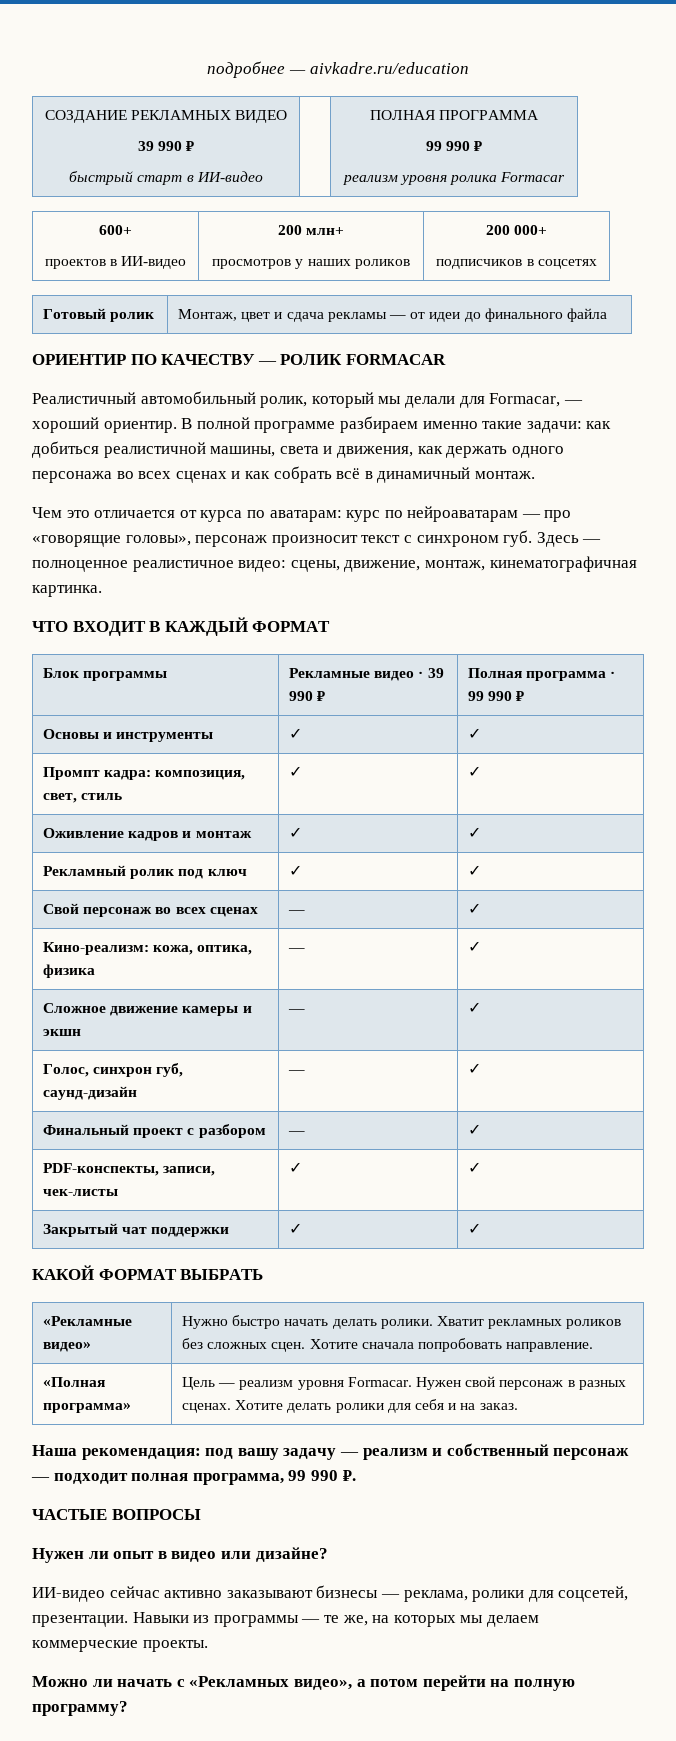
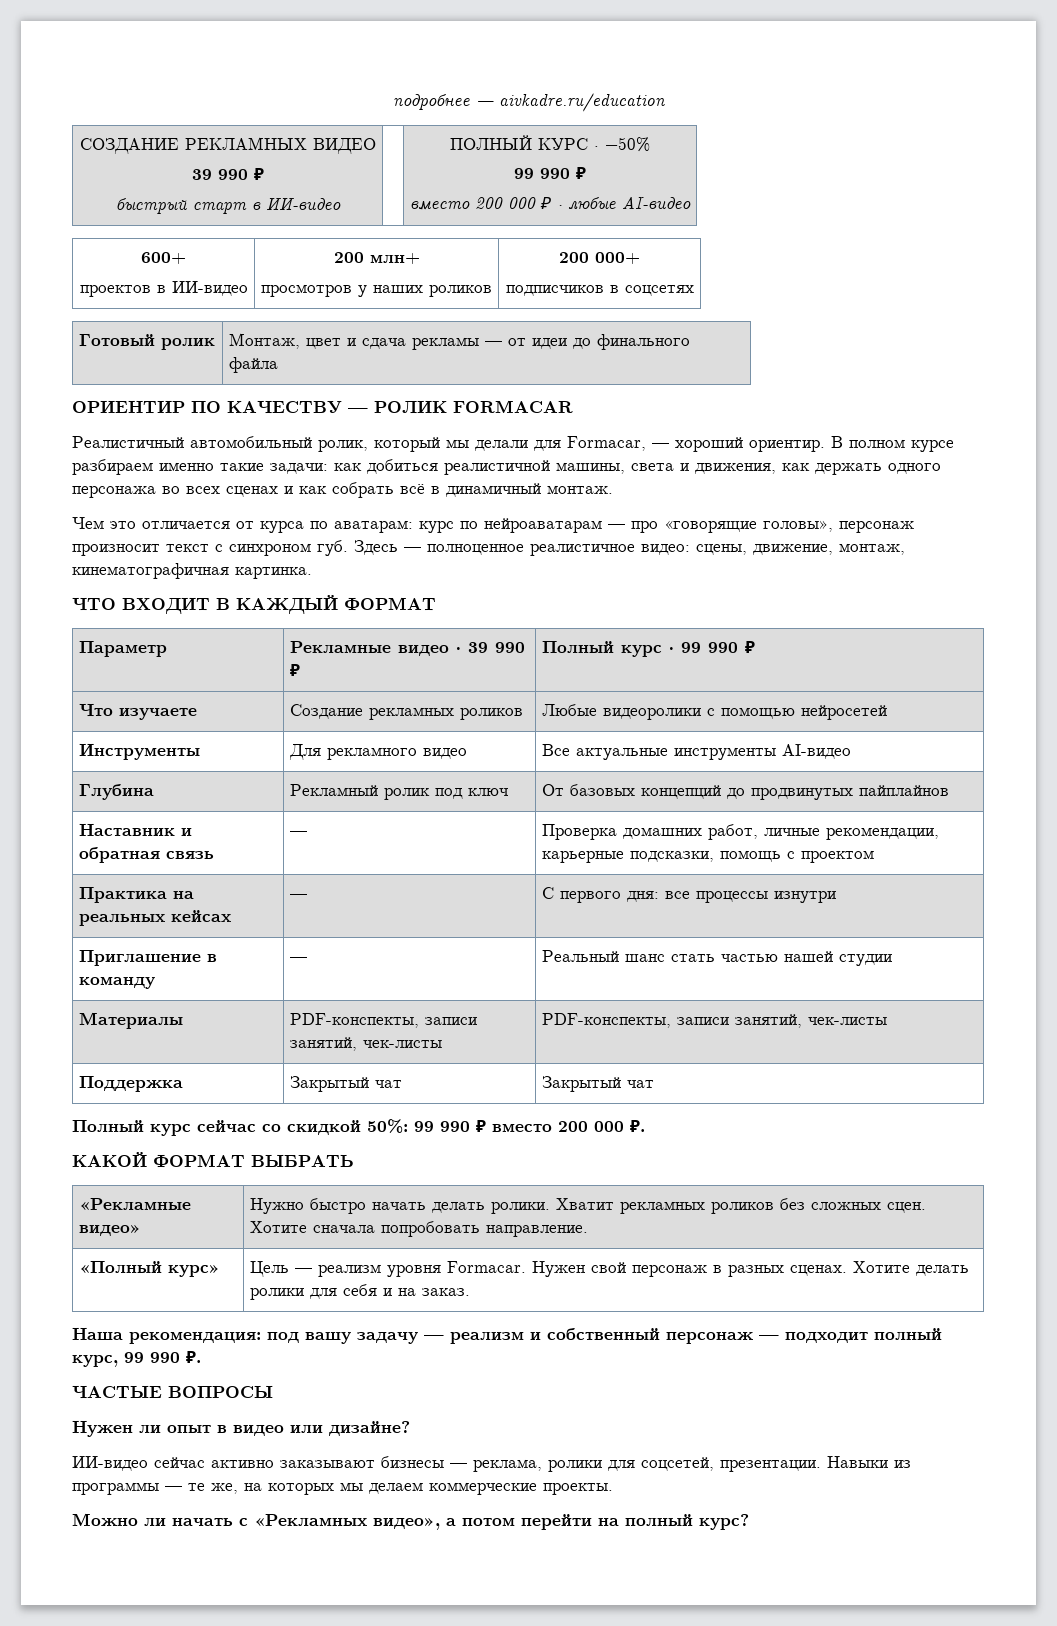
[369,110,540,120] [425,141,483,151] [342,172,566,185] ПОЛНАЯ ПРОГРАММА // 99 990 ₽ // реализм уровня ролика Formacar -> [450,135,650,152] [514,167,586,179] [410,197,691,210] ПОЛНЫЙ КУРС · −50% // 99 990 ₽ // вместо 200 000 ₽ · любые AI-видео
[196,417,336,433] полной программе -> [849,439,954,452] полном курсе
[43,668,168,681] Блок программы -> [78,641,167,657] Параметр
[468,668,607,681] Полная программа -> [541,641,662,657] Полный курс
[43,729,214,742] [289,728,303,739] [468,728,482,739] [43,767,246,780] [43,793,123,803] [289,766,303,777] [468,766,482,777] [43,828,252,841] [289,827,303,838] [468,827,482,838] [43,865,247,879] [289,865,303,876] [468,865,482,876] [43,903,258,917] [288,910,306,914] [468,903,482,914] [43,942,253,955] [43,964,96,978] [288,948,306,952] [468,941,482,952] [43,1003,252,1016] [43,1029,82,1036] [288,1009,306,1013] [468,1002,482,1013] [43,1063,184,1077] [43,1086,138,1100] [288,1070,306,1074] [468,1063,482,1074] [43,1124,266,1138] [288,1131,306,1135] [468,1124,482,1135] [43,1163,216,1176] [43,1189,119,1196] [289,1162,303,1173] [468,1162,482,1173] [43,1223,230,1237] [289,1223,303,1234] [468,1223,482,1234] Основы и инструменты | ✓ | ✓ // Промпт кадра: композиция, свет, стиль | ✓ | ✓ // Оживление кадров и монтаж | ✓ | ✓ // Рекламный ролик под ключ | ✓ | ✓ // Свой персонаж во всех сценах | — | ✓ // Кино-реализм: кожа, оптика, физика | — | ✓ // Сложное движение камеры и экшн | — | ✓ // Голос, синхрон губ, саунд-дизайн | — | ✓ // Финальный проект с разбором | — | ✓ // PDF-конспекты, записи, чек-листы | ✓ | ✓ // Закрытый чат поддержки | ✓ | ✓ -> [78,703,197,720] [289,704,523,720] [541,704,887,720] [78,743,200,760] [288,744,467,760] [541,744,851,760] [78,784,154,800] [289,784,508,800] [541,784,949,800] [78,823,192,836] [78,847,214,863] [289,831,307,836] [541,824,939,840] [541,850,874,863] [78,887,194,903] [78,910,231,926] [289,894,307,899] [541,887,836,903] [78,950,217,966] [78,977,155,989] [289,957,307,962] [541,950,892,966] [78,1012,183,1029] [289,1013,477,1028] [289,1037,442,1051] [541,1013,887,1028] [78,1076,183,1092] [289,1076,402,1092] [541,1076,654,1092] [72,1119,645,1136] Что изучаете | Создание рекламных роликов | Любые видеоролики с помощью нейросетей // Инструменты | Для рекламного видео | Все актуальные инструменты AI-видео // Глубина | Рекламный ролик под ключ | От базовых концепций до продвинутых пайплайнов // Наставник и обратная связь | — | Проверка домашних работ, личные рекомендации, карьерные подсказки, помощь с проектом // Практика на реальных кейсах | — | С первого дня: все процессы изнутри // Приглашение в команду | — | Реальный шанс стать частью нашей студии // Материалы | PDF-конспекты, записи занятий, чек-листы | PDF-конспекты, записи занятий, чек-листы // Поддержка | Закрытый чат | Закрытый чат // Полный курс сейчас со скидкой 50%: 99 990 ₽ вместо 200 000 ₽.
[43,1377,106,1387] [43,1403,132,1413] «Полная программа» -> [78,1261,220,1277] «Полный курс»
[131,1473,284,1485] полная программа, -> [874,1328,942,1340] [72,1355,118,1367] полный курс,
[513,1679,575,1691] [32,1701,128,1716] полную программу? -> [625,1514,749,1530] полный курс?

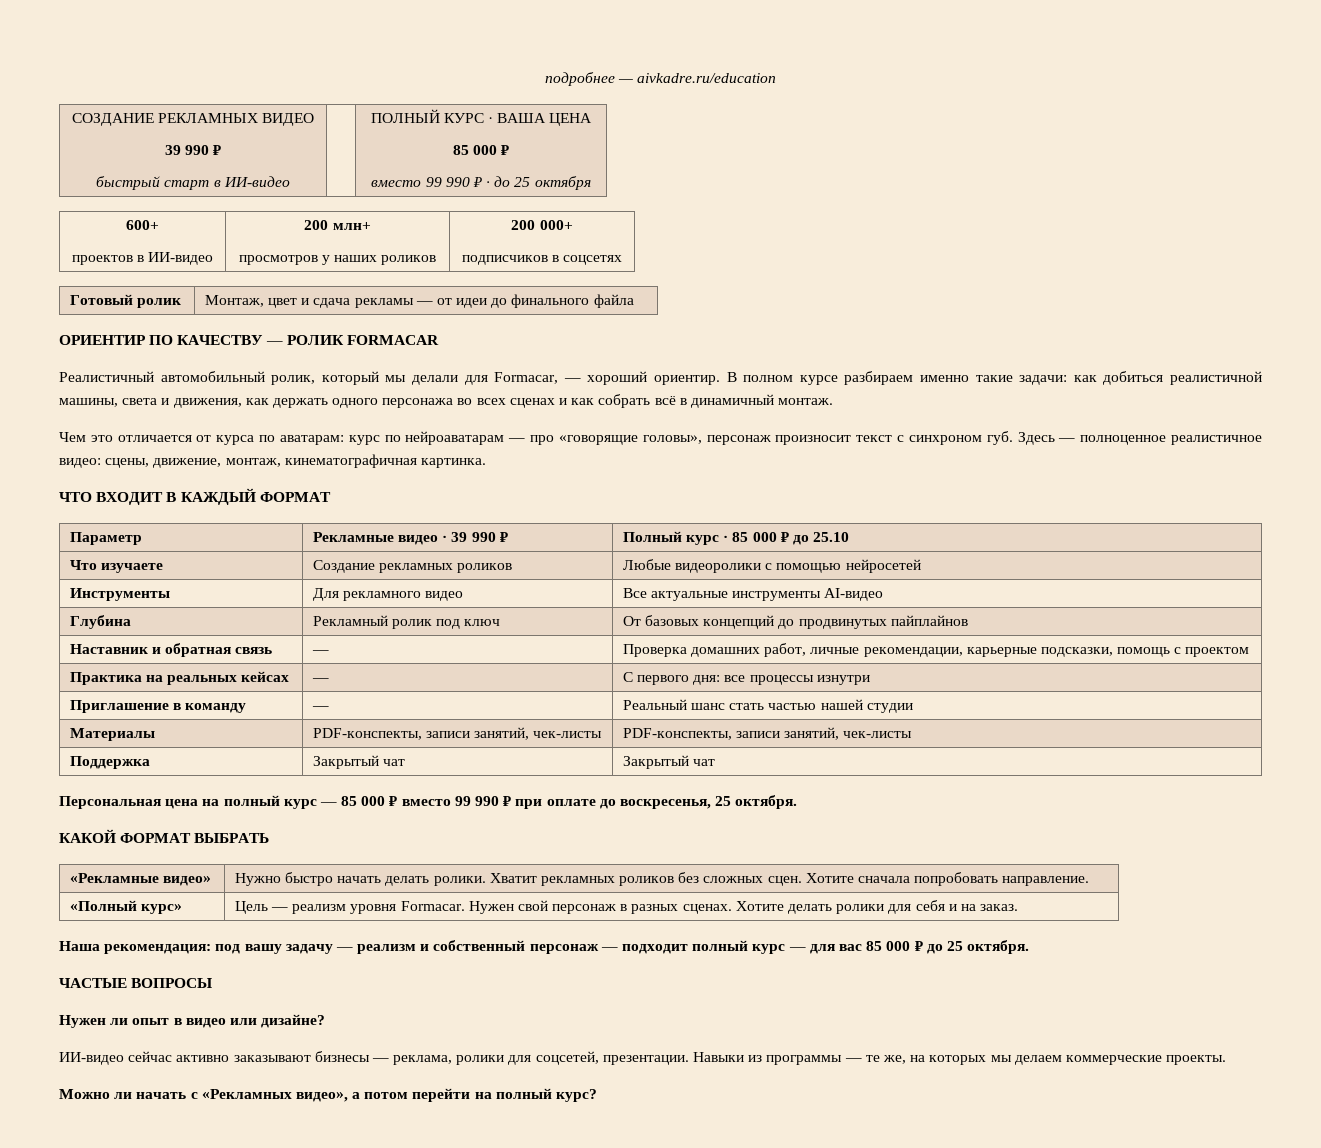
[605,137,650,152] [514,167,586,179] [410,197,691,210] −50% // 99 990 ₽ // вместо 200 000 ₽ · любые AI-видео -> [497,113,593,126] [452,145,510,155] [371,176,591,190] ВАША ЦЕНА // 85 000 ₽ // вместо 99 990 ₽ · до 25 октября
[680,641,755,653] 99 990 ₽ -> [732,532,850,545] 85 000 ₽ до 25.10
[72,1119,645,1136] Полный курс сейчас со скидкой 50%: 99 990 ₽ вместо 200 000 ₽. -> [59,795,798,809] Персональная цена на полный курс — 85 000 ₽ вместо 99 990 ₽ при оплате до воскресенья, 25 октября.
[72,1351,201,1367] курс, 99 990 ₽. -> [752,940,1030,954] курс — для вас 85 000 ₽ до 25 октября.

